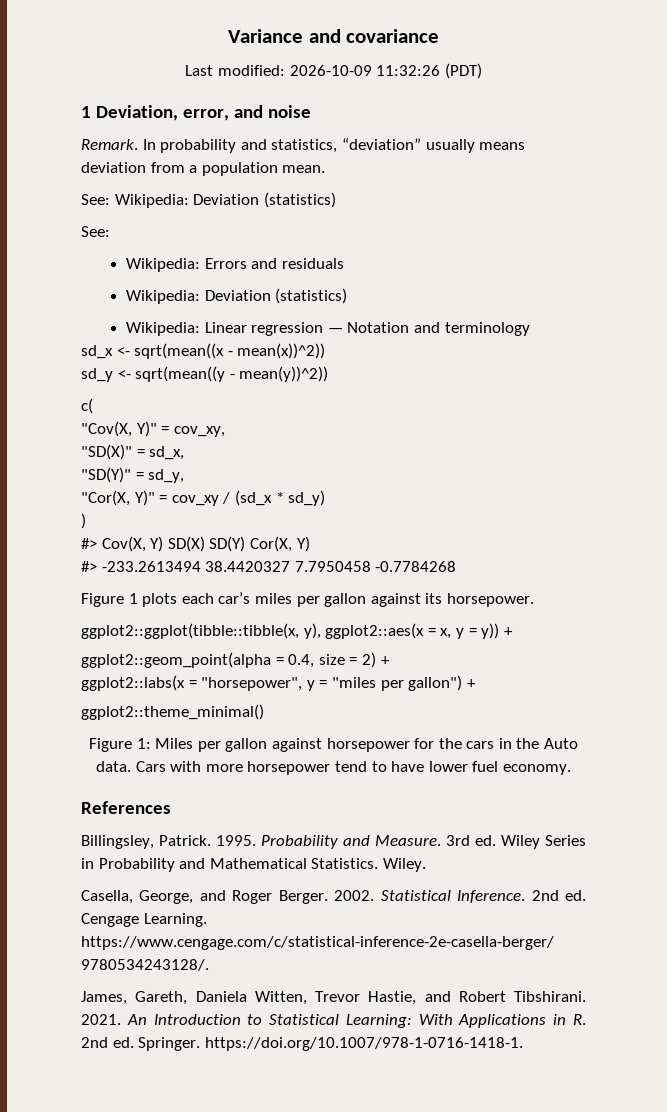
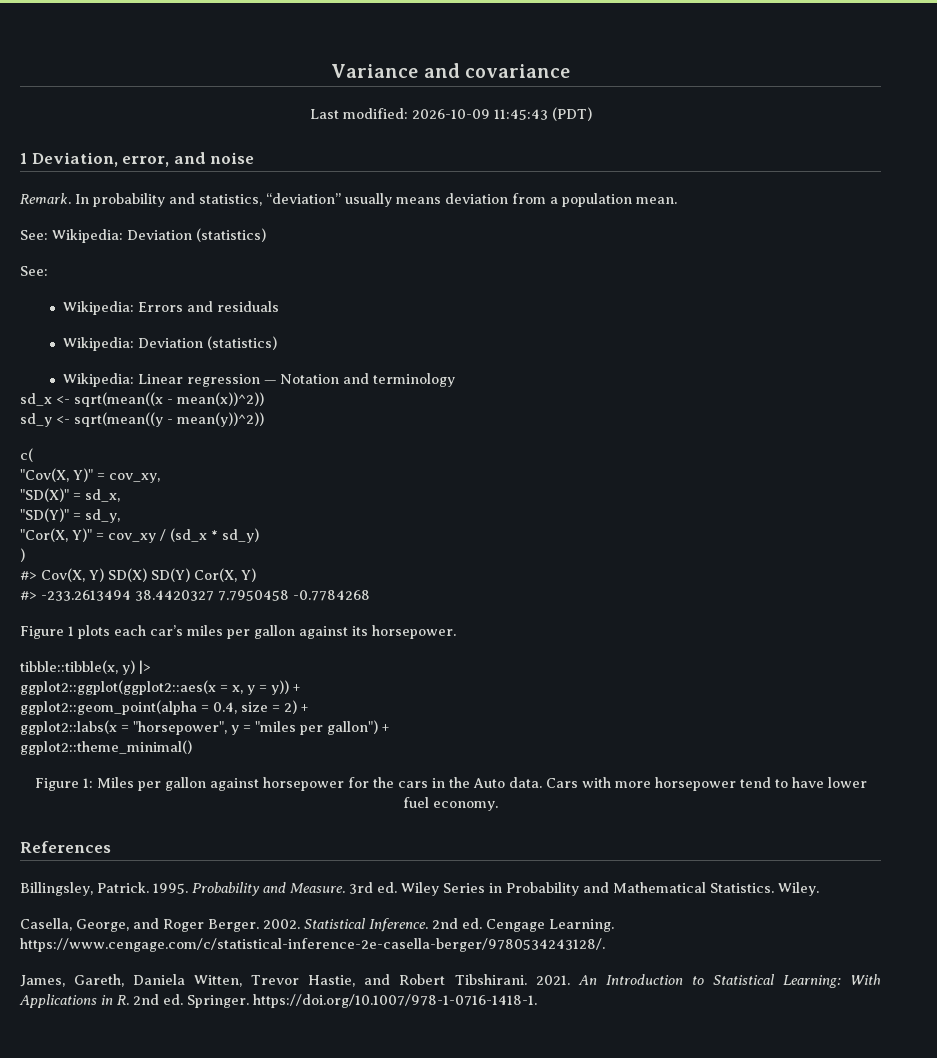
[376,65,441,76] 11:32:26 -> [493,109,548,120] 11:45:43
[81,623,425,639] ggplot2::ggplot(tibble::tibble(x, y), ggplot2::aes(x -> [20,660,151,675] [20,680,216,695] tibble::tibble(x, y) |> // ggplot2::ggplot(ggplot2::aes(x

